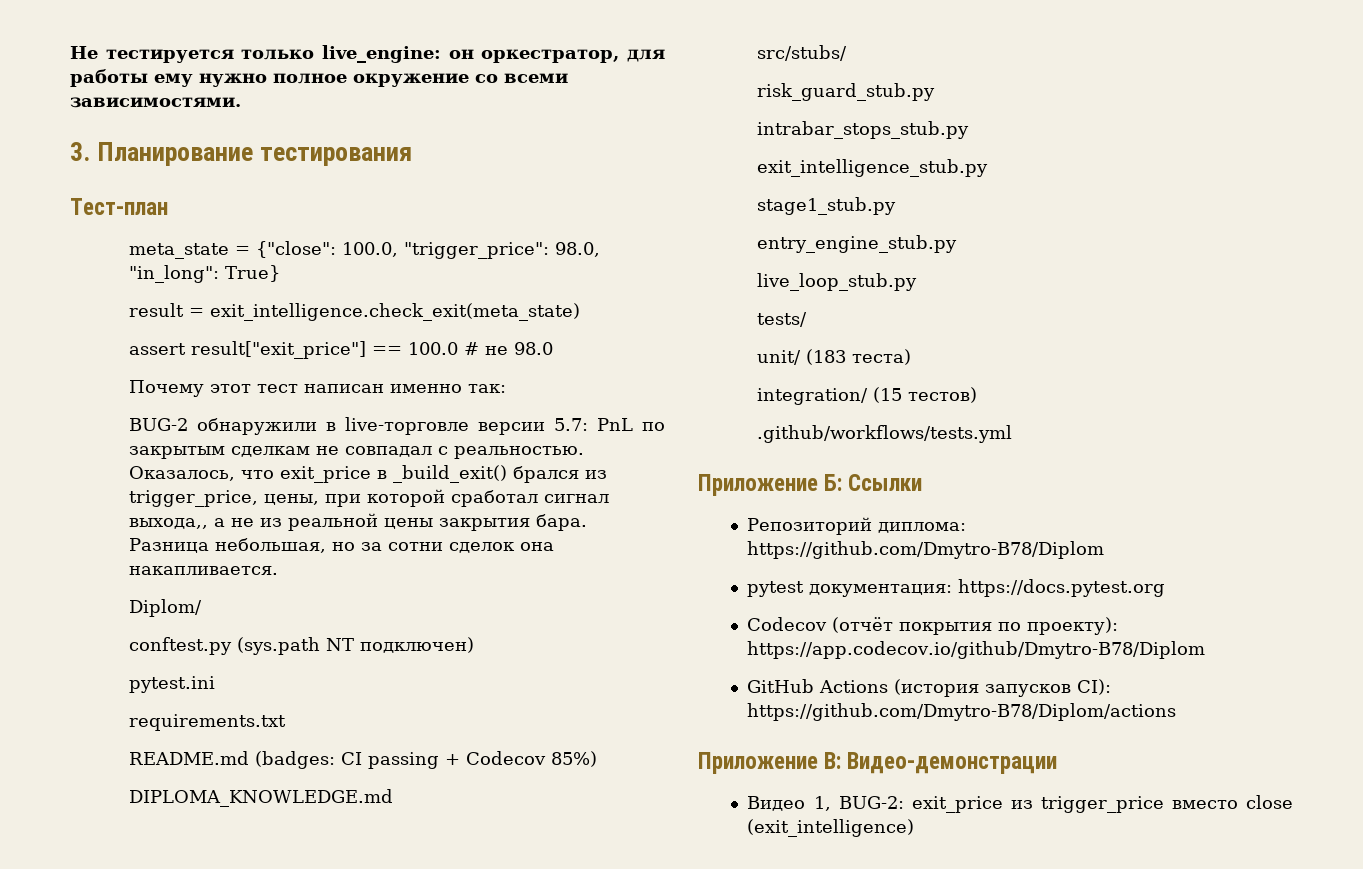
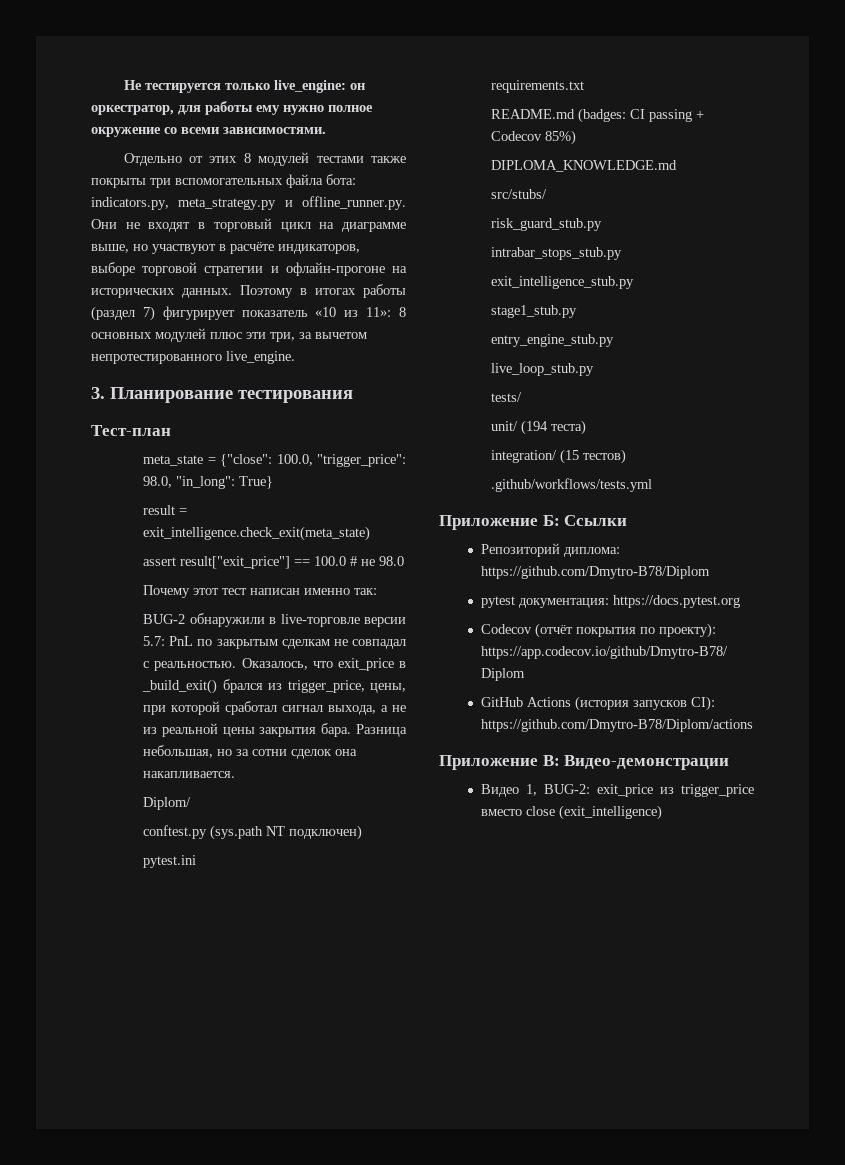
(241, 102) none -> [123,152,406,166] [91,174,356,188] [91,196,406,210] [91,218,406,232] [91,242,360,254] [91,262,407,276] [91,284,406,298] [91,306,406,321] [91,328,367,342] [91,351,295,364] // Отдельно от этих 8 модулей тестами также покрыты три вспомогательных файла бота: indicators.py, meta_strategy.py и offline_runner.py. Они не входят в торговый цикл на диаграмме выше, но участвуют в расчёте индикаторов, выборе торговой стратегии и офлайн-прогоне на исторических данных. Поэтому в итогах работы (раздел 7) фигурирует показатель «10 из 11»: 8 основных модулей плюс эти три, за вычетом непротестированного live_engine.
[129,518,209,529] выхода,, -> [328,705,377,715] выхода,
[806,349,847,365] (183 -> [521,420,549,435] (194

